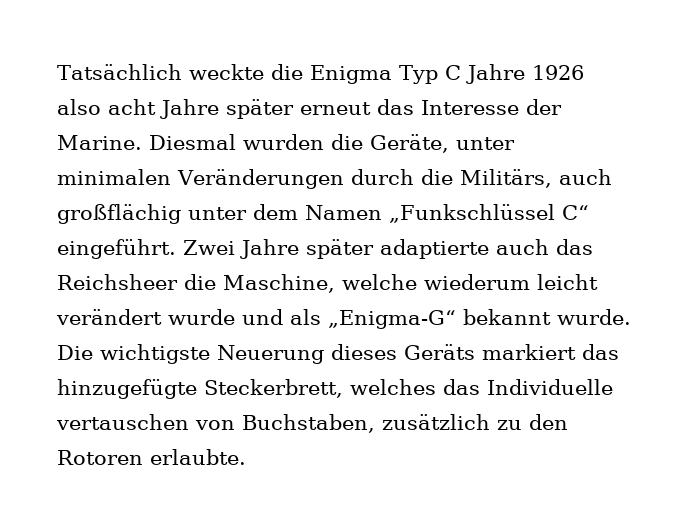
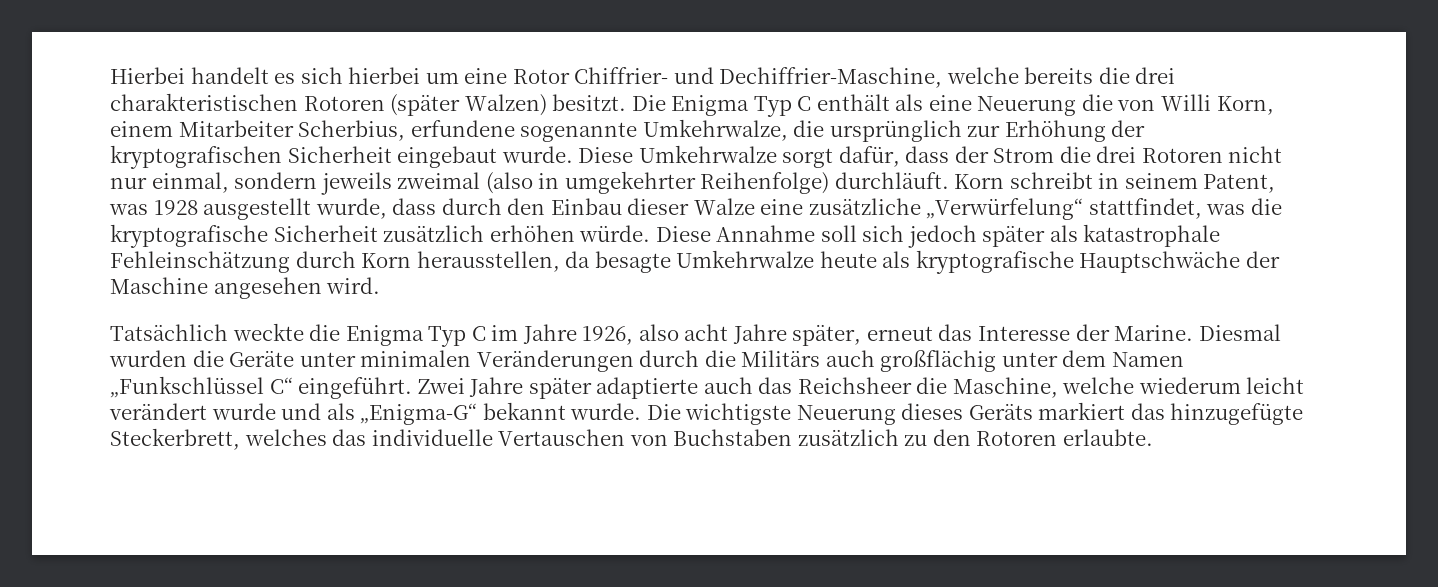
(57, 72) none -> [110,67,1176,88] [110,93,1274,117] [110,119,1146,142] [110,145,1283,169] [110,171,1276,195] [109,198,1283,220] [110,224,1221,248] [110,250,1280,274] [110,277,381,299] Hierbei handelt es sich hierbei um eine Rotor Chiffrier- und Dechiffrier-Maschine, welche bereits die drei charakteristischen Rotoren (später Walzen) besitzt. Die Enigma Typ C enthält als eine Neuerung die von Willi Korn, einem Mitarbeiter Scherbius, erfundene sogenannte Umkehrwalze, die ursprünglich zur Erhöhung der kryptografischen Sicherheit eingebaut wurde. Diese Umkehrwalze sorgt dafür, dass der Strom die drei Rotoren nicht nur einmal, sondern jeweils zweimal (also in umgekehrter Reihenfolge) durchläuft. Korn schreibt in seinem Patent, was 1928 ausgestellt wurde, dass durch den Einbau dieser Walze eine zusätzliche „Verwürfelung“ stattfindet, was die kryptografische Sicherheit zusätzlich erhöhen würde. Diese Annahme soll sich jedoch später als katastrophale Fehleinschätzung durch Korn herausstellen, da besagte Umkehrwalze heute als kryptografische Hauptschwäche der Maschine angesehen wird. //
[465,64,584,84] Jahre 1926 -> [491,324,634,345] im Jahre 1926,
[226,99,294,119] später -> [792,324,862,346] später,
[370,134,449,153] Geräte, -> [229,350,295,367] Geräte
[459,169,552,188] Militärs, -> [741,350,821,367] Militärs
[487,379,613,395] [56,414,375,433] Individuelle vertauschen von Buchstaben, -> [371,429,793,446] individuelle Vertauschen von Buchstaben

